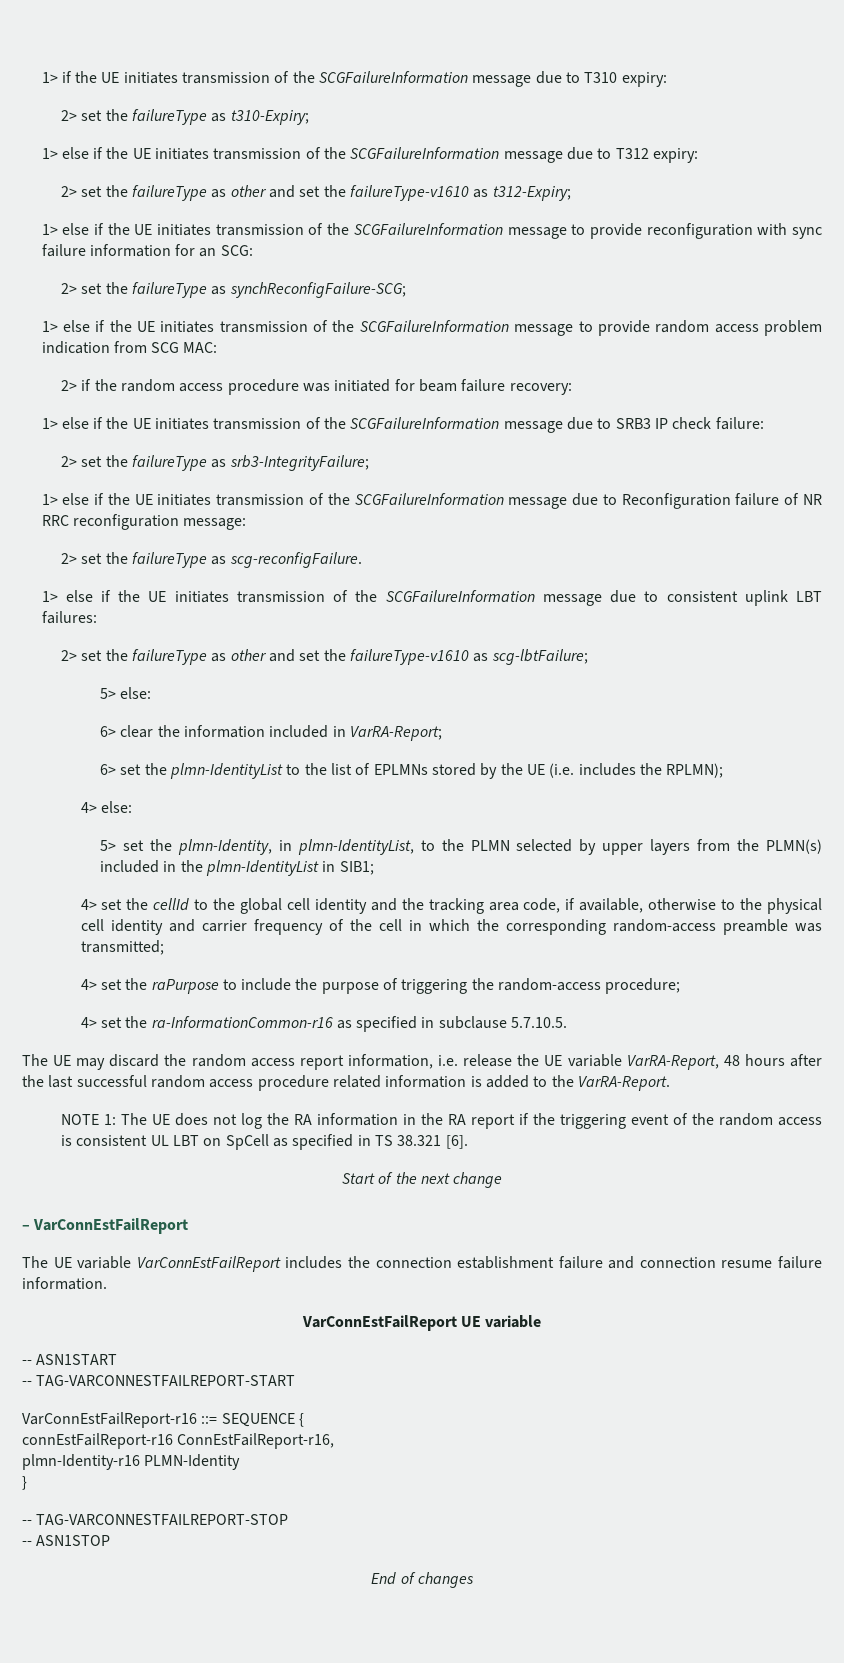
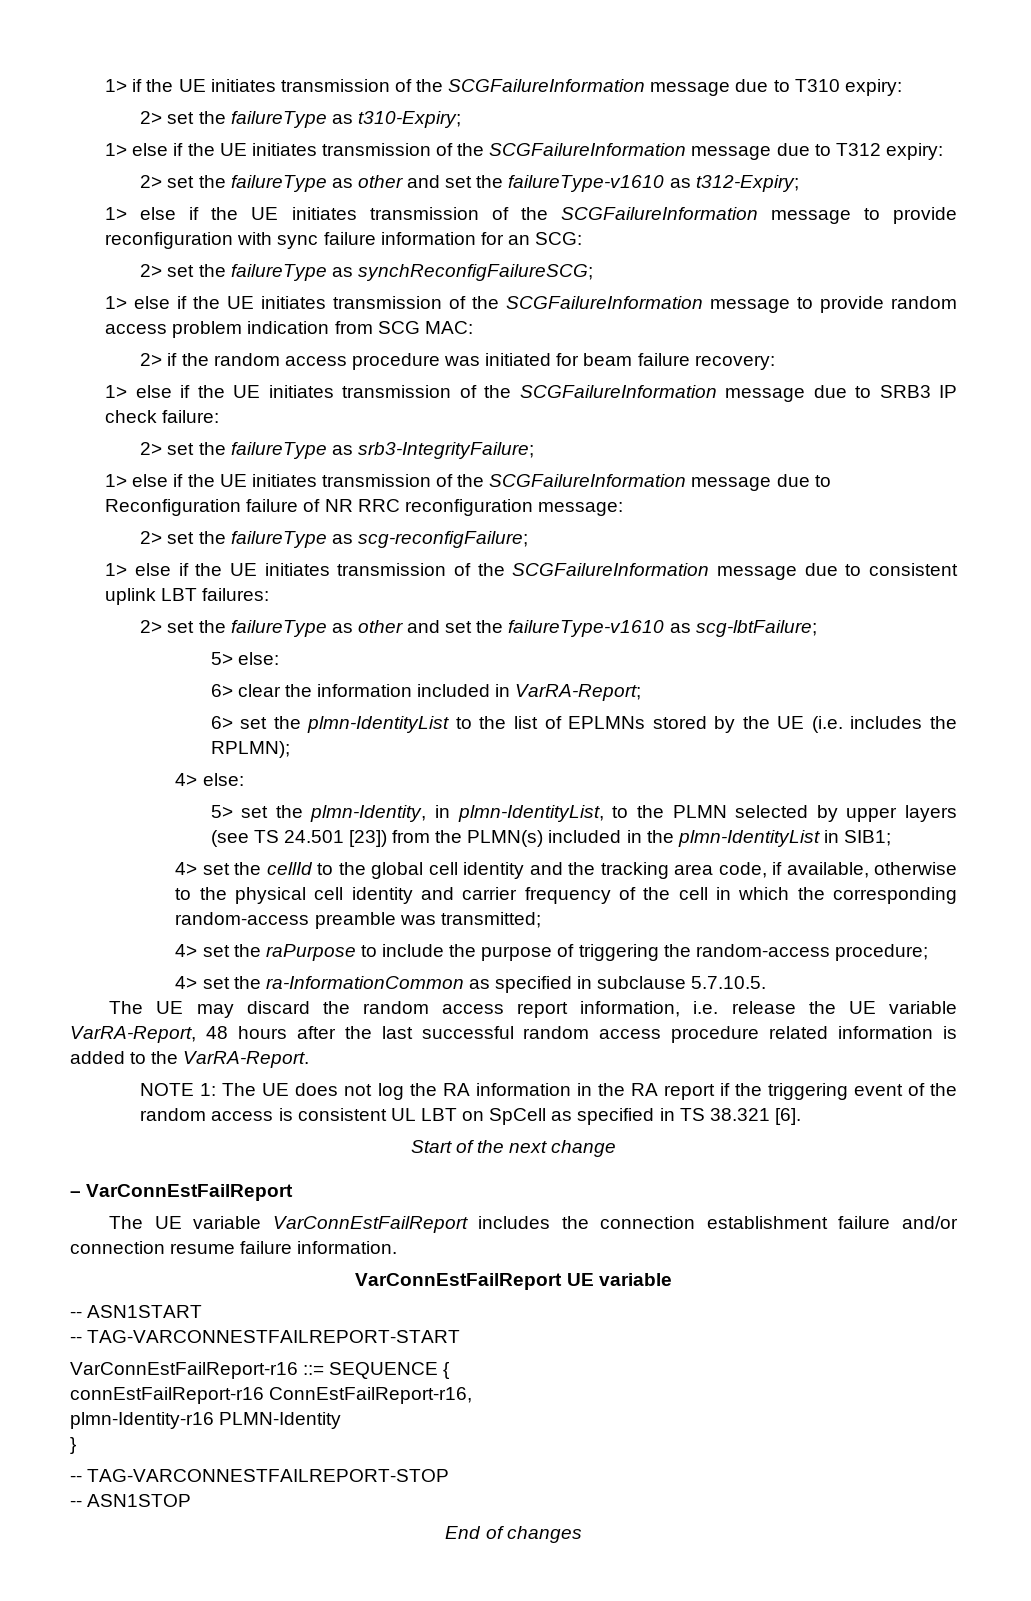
[229,282,406,298] synchReconfigFailure-SCG; -> [357,264,593,281] synchReconfigFailureSCG;
[229,552,362,568] scg-reconfigFailure. -> [357,531,528,548] scg-reconfigFailure;
(691, 847) none -> [210,830,387,847] (see TS 24.501 [23])
[151,1016,333,1028] ra-InformationCommon-r16 -> [265,976,464,989] ra-InformationCommon
[608,1256,635,1269] and -> [902,1216,959,1229] and/or

